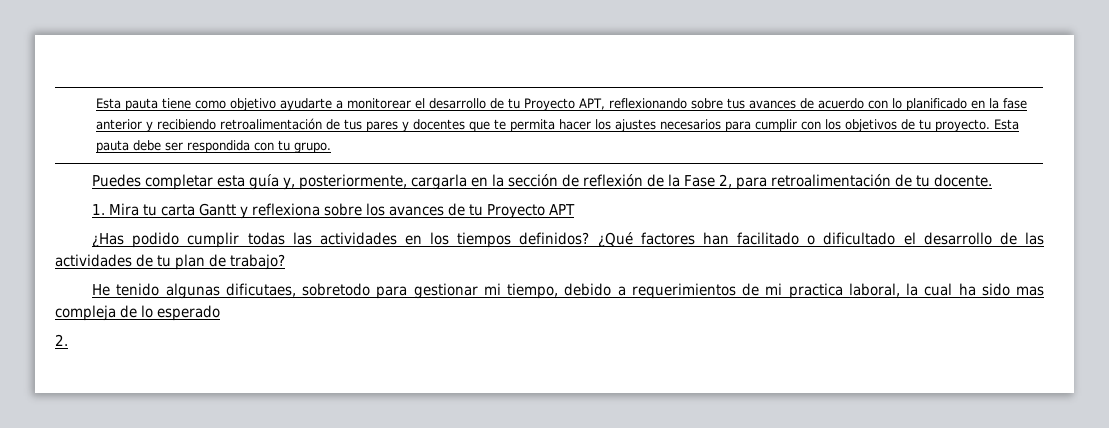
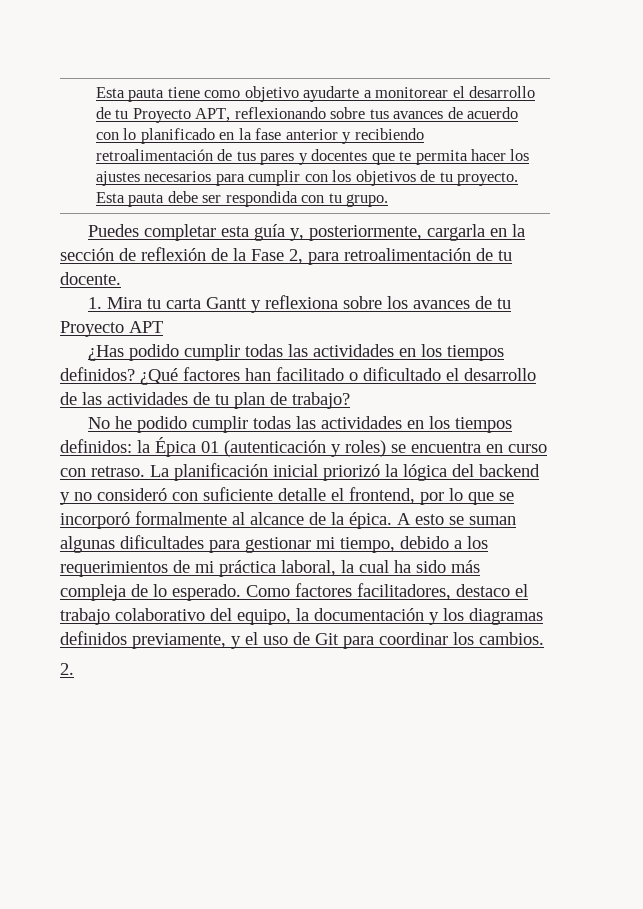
[92,283,371,299] He tenido algunas dificutaes, sobretodo -> [88,416,513,433] [60,437,547,457] [60,463,540,481] [60,487,514,505] [60,511,516,529] [60,535,204,553] No he podido cumplir todas las actividades en los tiempos definidos: la Épica 01 (autenticación y roles) se encuentra en curso con retraso. La planificación inicial priorizó la lógica del backend y no consideró con suficiente detalle el frontend, por lo que se incorporó formalmente al alcance de la épica. A esto se suman algunas dificultades
(626, 291) none -> [467,536,488,549] los
[788,283,843,299] practica -> [219,560,276,577] práctica
[1015,286,1044,296] mas -> [451,560,480,573] más
[157,305,220,321] esperado -> [172,583,528,601] [60,608,543,625] [60,631,544,649] esperado. Como factores facilitadores, destaco el trabajo colaborativo del equipo, la documentación y los diagramas definidos previamente, y el uso de Git para coordinar los cambios.

